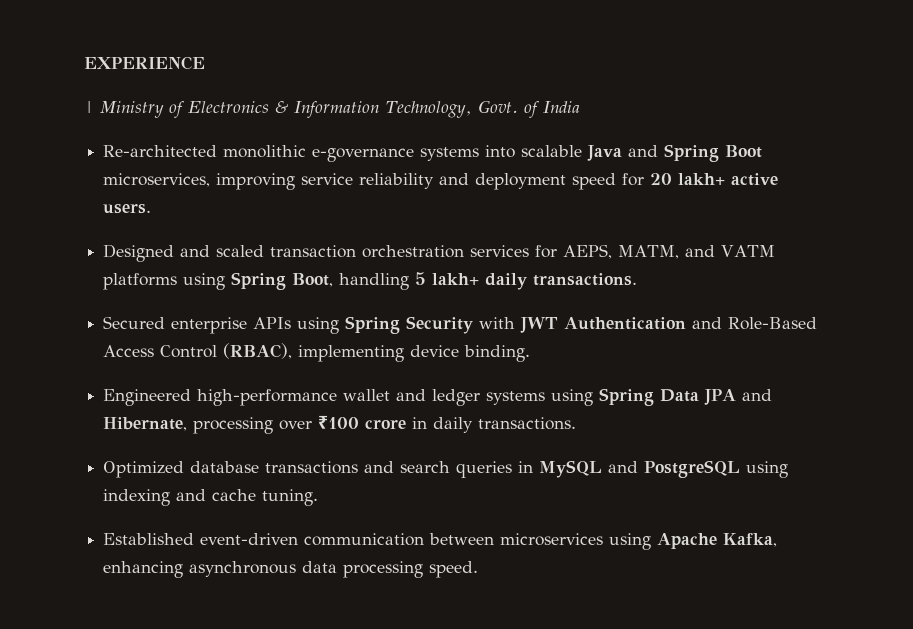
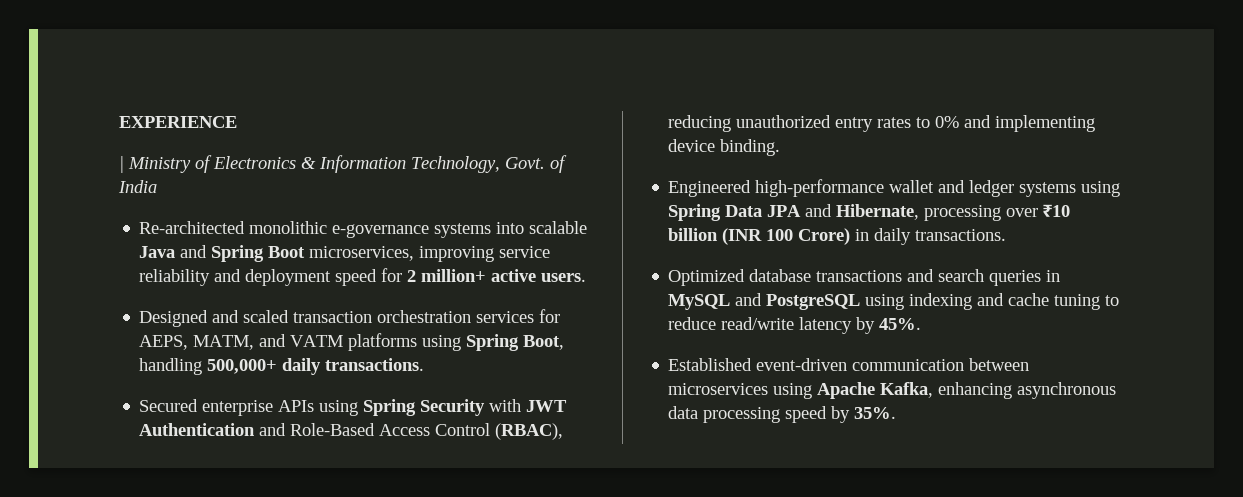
[650,173,726,185] 20 lakh+ -> [407,269,487,282] 2 million+
[415,272,480,285] 5 lakh+ -> [207,359,278,374] 500,000+
(293, 351) none -> [668,115,992,132] reducing unauthorized entry rates to 0% and
[318,415,407,429] ₹100 crore -> [1043,204,1071,217] [668,228,851,245] ₹10 billion (INR 100 Crore)
[262,489,319,506] tuning. -> [1054,294,1120,310] [668,317,922,334] tuning to reduce read/write latency by 45%.
[429,561,479,578] speed. -> [785,406,897,423] speed by 35%.

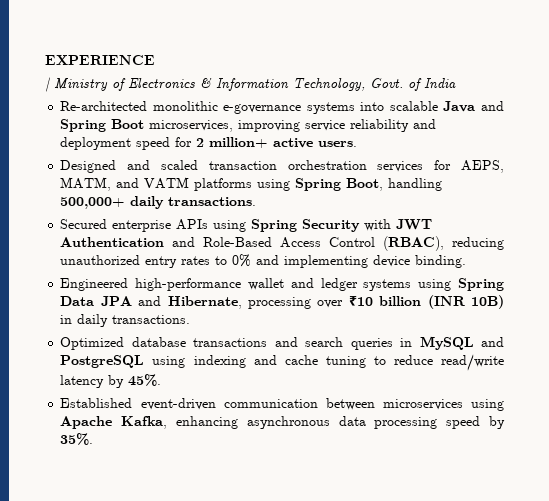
[766,228,851,245] 100 Crore) -> [470,295,504,309] 10B)

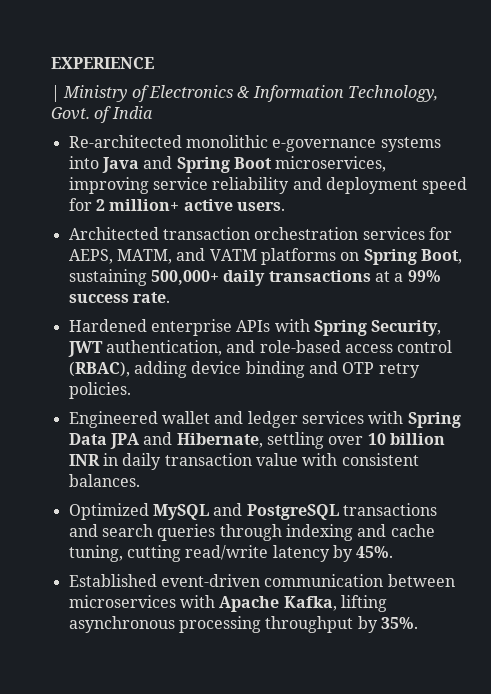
[389,101,438,111] scalable -> (99, 162) none
[60,160,199,173] Designed and scaled -> [68,227,159,240] Architected
[257,179,291,191] using -> [340,252,360,261] on
[388,178,443,191] handling -> [68,269,147,286] sustaining
[168,197,257,206] [60,219,433,232] [60,236,505,251] [60,254,467,268] transactions. // Secured enterprise APIs using Spring Security with JWT Authentication and Role-Based Access Control (RBAC), reducing unauthorized entry rates to 0% and implementing device binding. -> [268,270,441,282] [68,292,170,303] [68,319,442,336] [67,340,453,357] [68,361,420,378] [68,382,131,399] transactions at a 99% success rate. // Hardened enterprise APIs with Spring Security, JWT authentication, and role-based access control (RBAC), adding device binding and OTP retry policies.
[135,278,242,291] high-performance -> (158, 419) none
[363,279,452,291] systems using -> [301,411,404,424] services with
[248,295,504,309] [60,314,191,327] [60,336,504,350] [60,355,433,368] processing over ₹10 billion (INR 10B) in daily transactions. // Optimized database transactions and search queries in MySQL and PostgreSQL using indexing and cache tuning to reduce -> [266,432,445,449] [68,453,419,470] [68,474,140,487] [68,503,437,520] [68,524,435,541] [68,545,181,562] settling over 10 billion INR in daily transaction value with consistent balances. // Optimized MySQL and PostgreSQL transactions and search queries through indexing and cache tuning, cutting
[471,399,504,411] using -> [179,595,215,608] with
[176,416,481,429] enhancing asynchronous data processing speed -> [340,595,387,612] [68,616,354,633] lifting asynchronous processing throughput

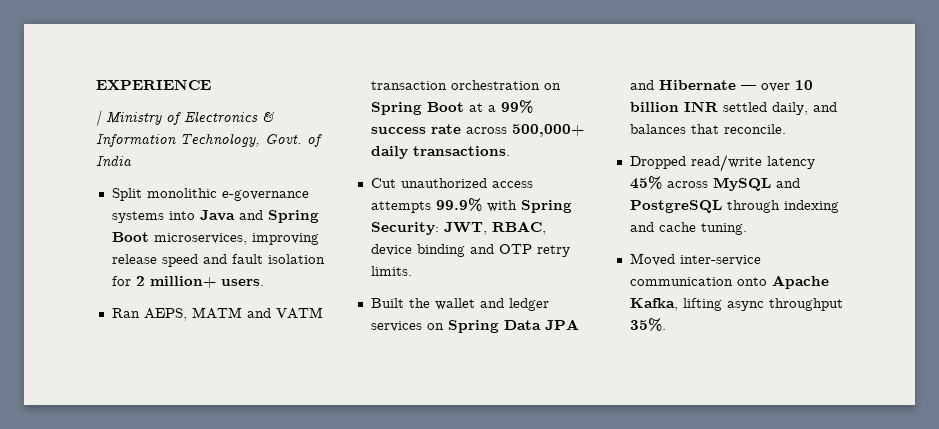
[68,135,182,148] Re-architected -> [111,188,142,201] Split
[152,177,468,194] service reliability and deployment speed -> [111,254,325,267] release speed and fault isolation
[183,199,233,211] active -> (216, 282) none
[68,227,452,240] [68,248,462,265] [68,269,441,286] [68,292,170,303] [68,319,442,336] [67,340,453,357] [68,361,187,378] Architected transaction orchestration services for AEPS, MATM, and VATM platforms on Spring Boot, sustaining 500,000+ daily transactions at a 99% success rate. // Hardened enterprise APIs with Spring Security, JWT authentication, and role-based access control (RBAC), adding -> [111,307,323,321] [370,80,561,90] [370,100,533,115] [370,124,584,137] [370,146,510,159] [370,178,533,188] [370,198,572,213] [370,221,546,235] Ran AEPS, MATM and VATM transaction orchestration on Spring Boot at a 99% success rate across 500,000+ daily transactions. // Cut unauthorized access attempts 99.9% with Spring Security: JWT, RBAC,
[68,382,131,399] [68,411,158,428] policies. // Engineered -> [370,266,412,276] [370,298,430,308] limits. // Built the
[368,411,404,424] with -> [426,323,444,330] on
[176,432,324,449] Hibernate, settling -> [658,80,756,90] Hibernate —
[102,453,419,470] [68,474,140,487] [68,503,437,520] [68,524,435,541] [68,545,394,562] [68,574,455,587] [68,595,387,612] [68,616,378,633] in daily transaction value with consistent balances. // Optimized MySQL and PostgreSQL transactions and search queries through indexing and cache tuning, cutting read/write latency by 45%. // Established event-driven communication between microservices with Apache Kafka, lifting asynchronous processing throughput by -> [722,102,837,115] [629,124,786,134] [629,154,815,172] [629,176,800,191] [629,200,839,213] [629,222,747,235] [629,253,761,266] [629,275,829,289] [629,298,843,311] settled daily, and balances that reconcile. // Dropped read/write latency 45% across MySQL and PostgreSQL through indexing and cache tuning. // Moved inter-service communication onto Apache Kafka, lifting async throughput

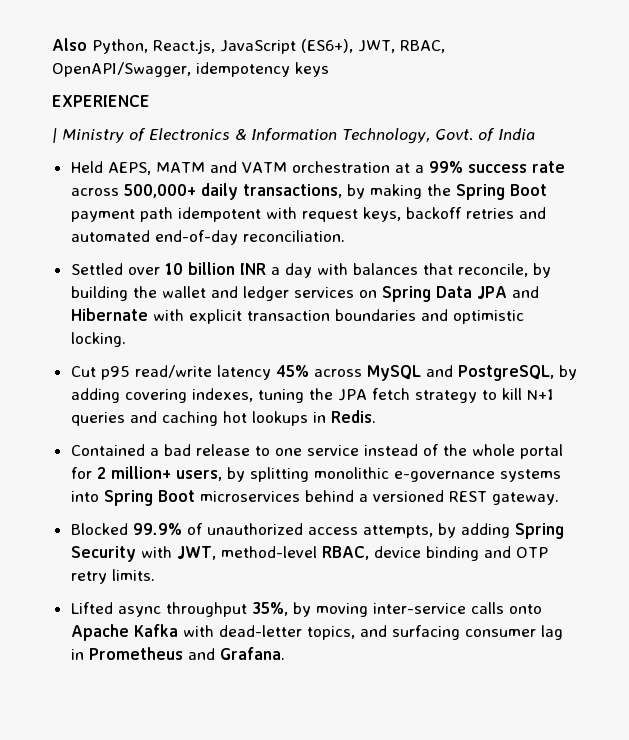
(96, 84) none -> [52,38,445,54] [52,62,329,77] Also Python, React.js, JavaScript (ES6+), JWT, RBAC, OpenAPI/Swagger, idempotency keys //
[111,188,309,201] [111,210,319,223] [111,232,319,245] [111,254,325,267] [111,276,264,288] [111,307,323,321] [370,80,561,90] [370,102,464,115] Split monolithic e-governance systems into Java and Spring Boot microservices, improving release speed and fault isolation for 2 million+ users. // Ran AEPS, MATM and VATM transaction orchestration on Spring Boot -> [70,161,390,175] Held AEPS, MATM and VATM orchestration
[412,146,510,156] [370,178,533,188] [370,198,572,213] [370,221,546,235] [370,244,570,257] [370,266,412,276] [370,298,404,308] transactions. // Cut unauthorized access attempts 99.9% with Spring Security: JWT, RBAC, device binding and OTP retry limits. // Built -> [242,184,547,200] [70,207,546,222] [70,230,345,245] [70,262,551,278] [70,286,128,301] transactions, by making the Spring Boot payment path idempotent with request keys, backoff retries and automated end-of-day reconciliation. // Settled over 10 billion INR a day with balances that reconcile, by building
[740,80,813,92] [629,101,837,115] [629,124,786,134] [629,156,686,169] — over 10 billion INR settled daily, and balances that reconcile. // Dropped -> [152,309,524,324] [70,332,126,347] [70,366,130,380] with explicit transaction boundaries and optimistic locking. // Cut p95
[629,200,839,213] [629,222,747,235] [629,253,761,266] [629,275,829,289] [629,298,843,311] [629,318,666,331] PostgreSQL through indexing and cache tuning. // Moved inter-service communication onto Apache Kafka, lifting async throughput 35%. -> [457,365,577,381] [70,388,554,403] [70,410,376,426] [70,444,563,459] [70,466,561,482] [70,490,559,506] [70,523,564,539] [70,546,548,562] [70,569,155,584] [70,602,542,617] [70,624,563,641] [70,647,285,660] PostgreSQL, by adding covering indexes, tuning the JPA fetch strategy to kill N+1 queries and caching hot lookups in Redis. // Contained a bad release to one service instead of the whole portal for 2 million+ users, by splitting monolithic e-governance systems into Spring Boot microservices behind a versioned REST gateway. // Blocked 99.9% of unauthorized access attempts, by adding Spring Security with JWT, method-level RBAC, device binding and OTP retry limits. // Lifted async throughput 35%, by moving inter-service calls onto Apache Kafka with dead-letter topics, and surfacing consumer lag in Prometheus and Grafana.

